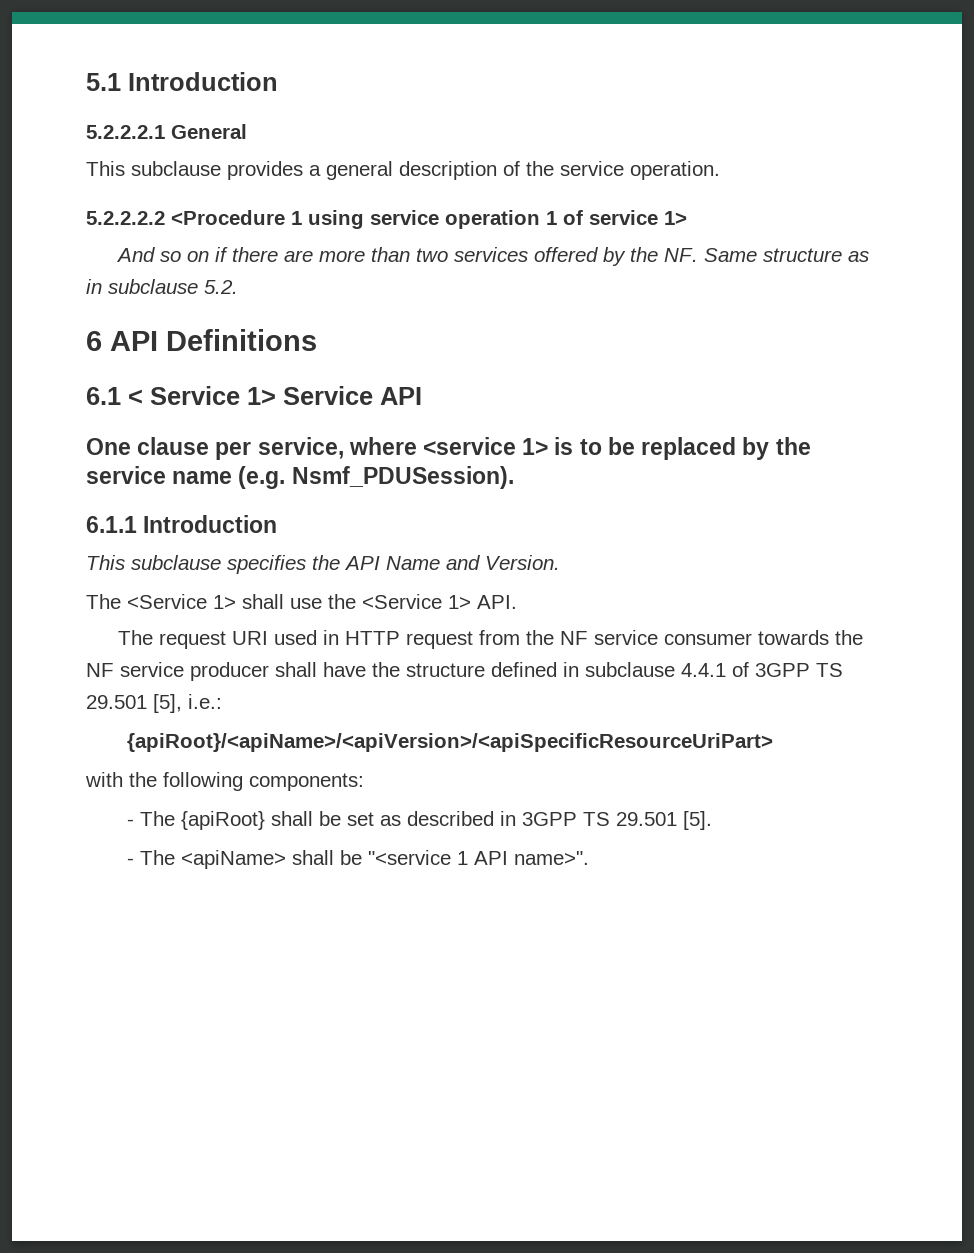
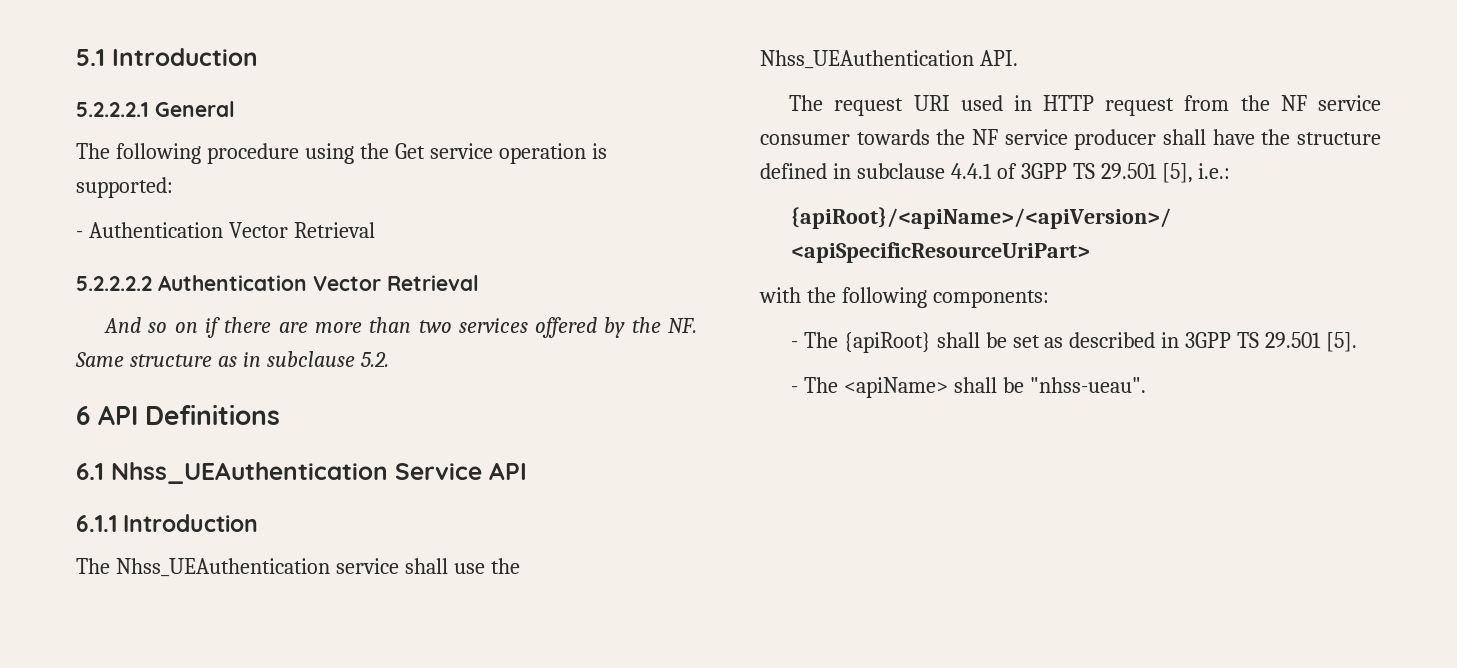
[86,161,720,180] [86,210,687,229] This subclause provides a general description of the service operation. // 5.2.2.2.2 <Procedure 1 using service operation 1 of service 1> -> [76,143,607,164] [76,177,173,198] [76,222,375,238] [76,275,479,291] The following procedure using the Get service operation is supported: // - Authentication Vector Retrieval // 5.2.2.2.2 Authentication Vector Retrieval
[128,386,276,405] < Service 1> -> [111,462,388,484] Nhss_UEAuthentication
[86,437,811,460] [86,466,514,489] [86,515,278,533] [86,555,560,574] [86,594,236,609] One clause per service, where <service 1> is to be replaced by the service name (e.g. Nsmf_PDUSession). // 6.1.1 Introduction // This subclause specifies the API Name and Version. // The <Service 1> -> [76,514,259,532] [76,558,399,577] 6.1.1 Introduction // The Nhss_UEAuthentication service
[362,594,471,609] <Service 1> -> [760,50,974,69] Nhss_UEAuthentication
[367,850,589,865] "<service 1 API name>". -> [1029,377,1146,393] "nhss-ueau".

